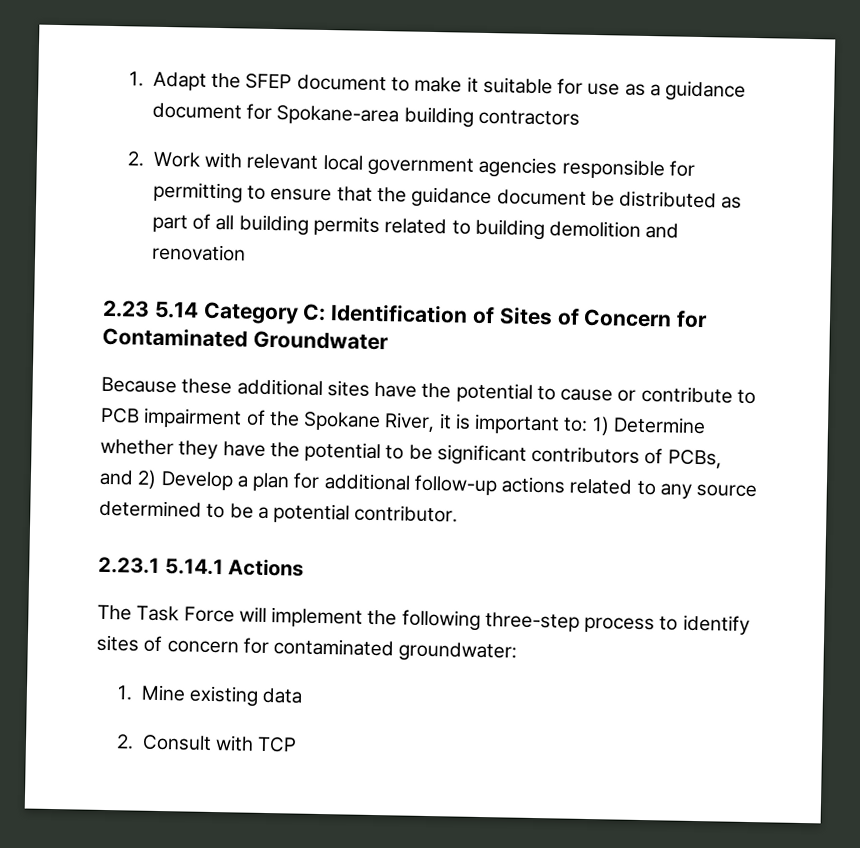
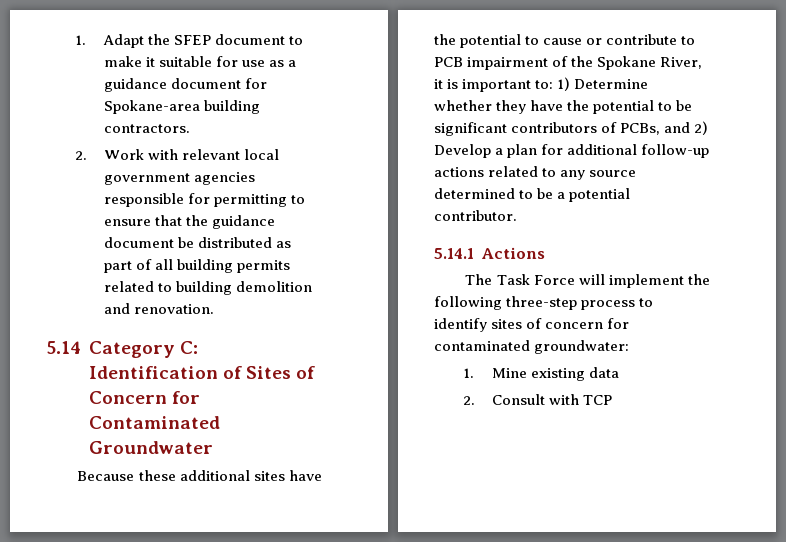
[477,109,580,126] contractors -> [103,124,190,133] contractors.
[151,243,246,262] [102,299,150,318] renovation // 2.23 -> [133,304,214,314] renovation. //
[98,556,160,574] 2.23.1 -> (517, 215) none

